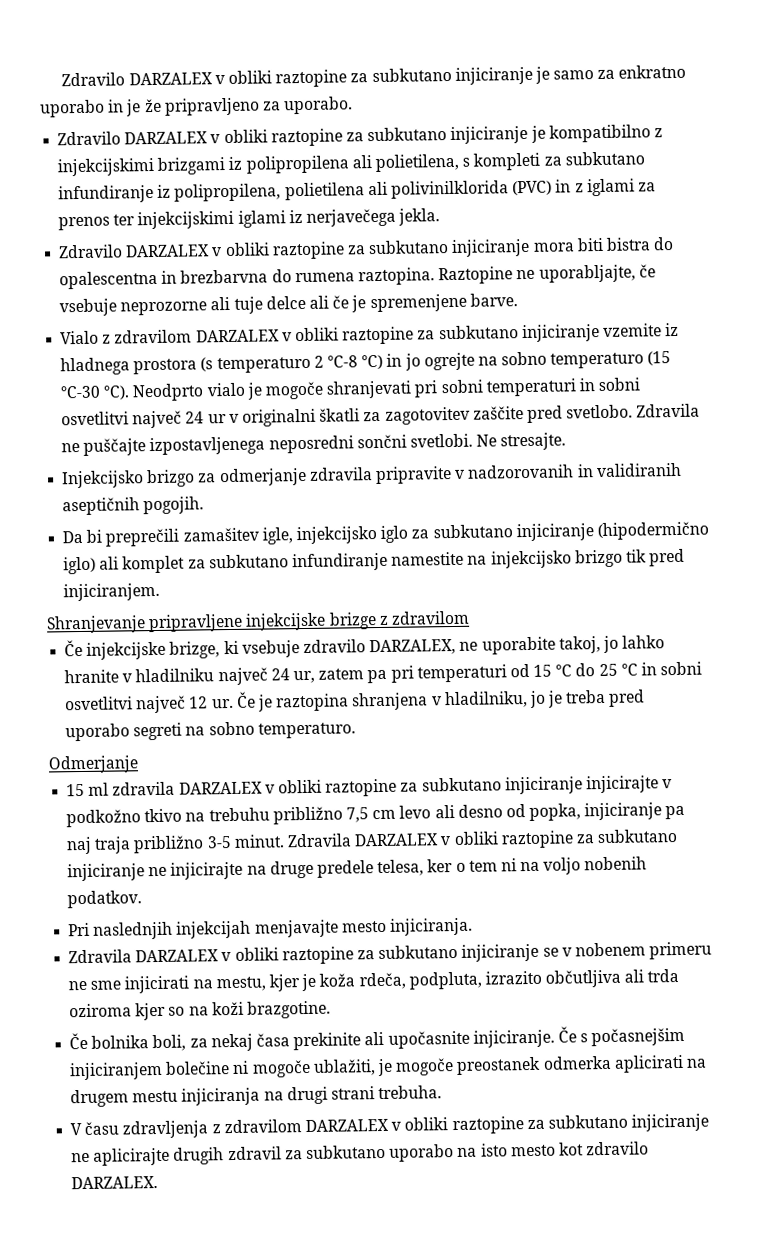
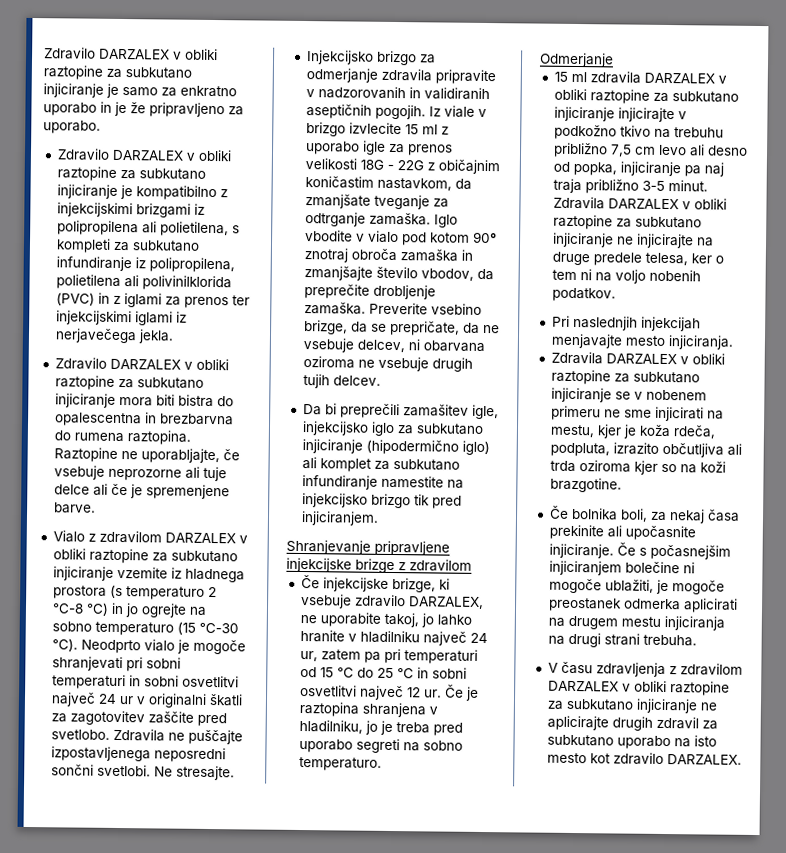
(205, 505) none -> [428,105,487,118] [305,122,449,137] [304,140,453,156] [304,158,500,175] [304,176,472,191] [304,194,449,210] [304,212,458,228] [304,230,497,246] [303,248,473,263] [303,266,494,281] [303,284,436,300] [303,302,482,315] [303,320,500,336] [302,338,485,353] [302,356,473,372] [302,374,381,389] Iz viale v brizgo izvlecite 15 ml z uporabo igle za prenos velikosti 18G - 22G z običajnim koničastim nastavkom, da zmanjšate tveganje za odtrganje zamaška. Iglo vbodite v vialo pod kotom 90° znotraj obroča zamaška in zmanjšajte število vbodov, da preprečite drobljenje zamaška. Preverite vsebino brizge, da se prepričate, da ne vsebuje delcev, ni obarvana oziroma ne vsebuje drugih tujih delcev.

